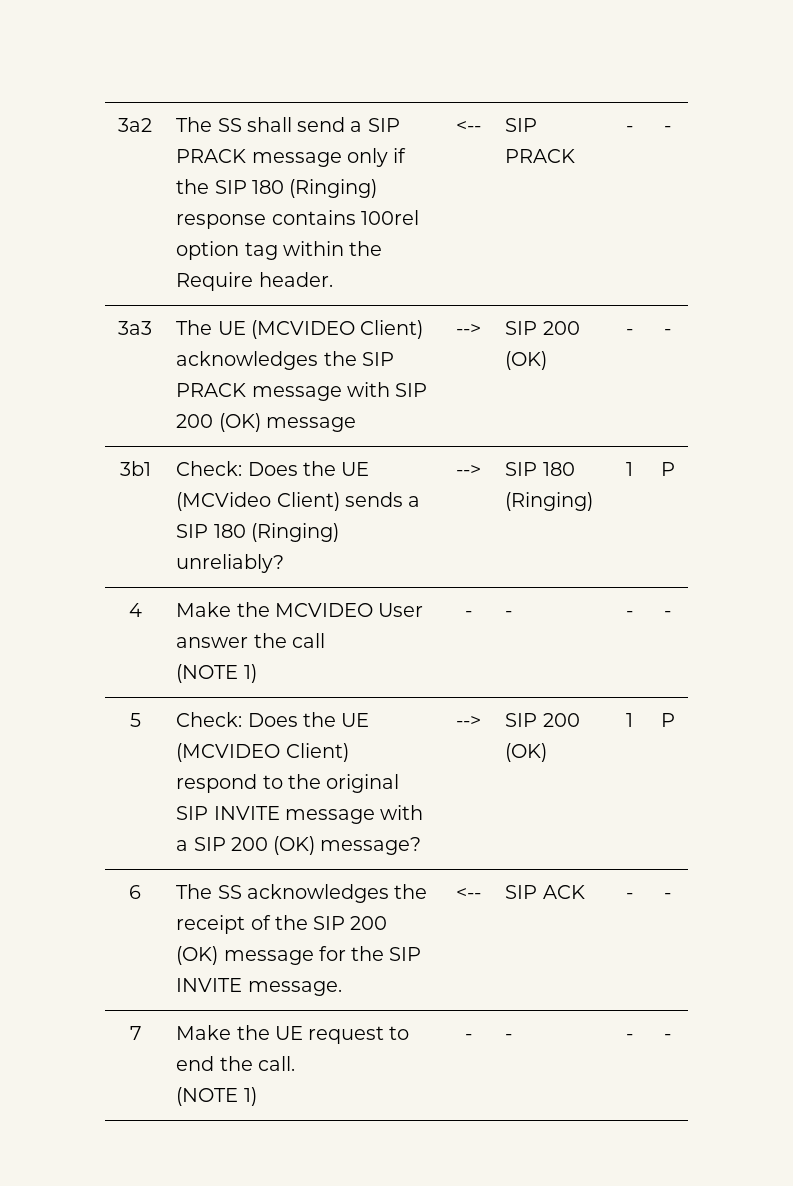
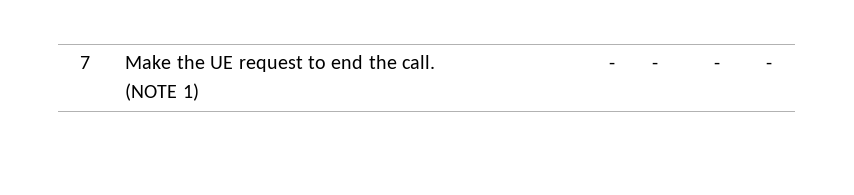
[118,118,152,132] [176,117,400,132] [176,148,407,167] [176,179,378,198] [176,210,419,229] [176,241,383,260] [176,272,333,291] [456,121,481,132] [505,118,538,132] [505,149,576,163] [626,126,633,132] [664,126,671,132] [118,321,152,335] [176,320,424,339] [176,351,394,370] [176,382,428,401] [176,413,356,432] [456,324,481,335] [505,321,580,335] [505,351,548,370] [626,329,633,335] [664,329,671,335] [119,461,151,476] [176,461,370,476] [176,492,421,511] [176,523,339,542] [176,554,285,573] [456,465,481,476] [505,462,575,476] [505,492,594,511] [626,462,633,476] [660,462,675,476] [128,603,142,617] [176,602,424,617] [176,633,325,648] [176,664,257,683] [465,611,472,617] [505,611,513,617] [626,611,633,617] [664,611,671,617] [129,713,141,727] [176,712,370,727] [176,743,349,762] [176,774,400,793] [176,805,424,824] [176,836,422,855] [456,716,481,727] [505,713,580,727] [505,743,548,762] [626,713,633,727] [660,713,675,727] [129,885,141,899] [176,884,428,903] [176,915,388,934] [176,946,422,965] [176,978,342,996] [456,888,481,899] [505,885,585,899] [626,893,633,899] [664,893,671,899] 3a2 | The SS shall send a SIP PRACK message only if the SIP 180 (Ringing) response contains 100rel option tag within the Require header. | <-- | SIP PRACK | - | - // 3a3 | The UE (MCVIDEO Client) acknowledges the SIP PRACK message with SIP 200 (OK) message | --> | SIP 200 (OK) | - | - // 3b1 | Check: Does the UE (MCVideo Client) sends a SIP 180 (Ringing) unreliably? | --> | SIP 180 (Ringing) | 1 | P // 4 | Make the MCVIDEO User answer the call // (NOTE 1) | - | - | - | - // 5 | Check: Does the UE (MCVIDEO Client) respond to the original SIP INVITE message with a SIP 200 (OK) message? | --> | SIP 200 (OK) | 1 | P // 6 | The SS acknowledges the receipt of the SIP 200 (OK) message for the SIP INVITE message. | <-- | SIP ACK | - | - // -> (80, 62) none

